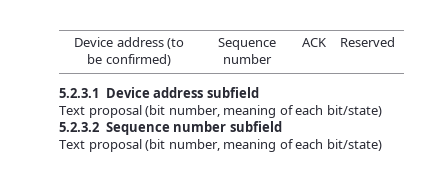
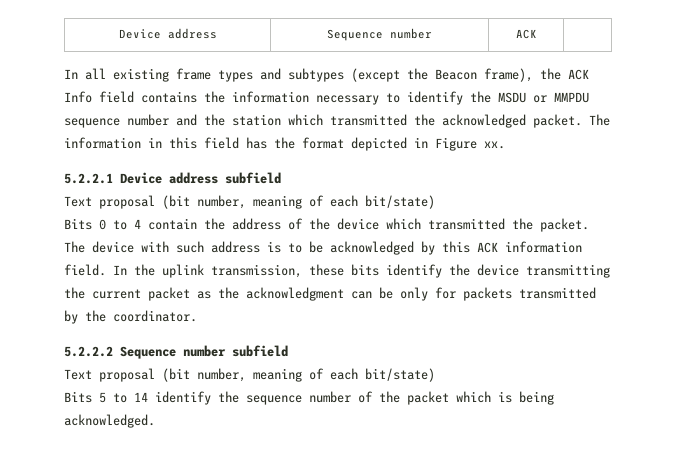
[73,37,185,49] [87,54,171,66] Device address (to be confirmed) -> [118,28,217,39] Device address
[339,37,395,47] [59,88,99,98] Reserved // 5.2.3.1 -> [64,68,589,82] [64,91,589,105] [64,114,610,128] [64,137,505,151] [64,173,113,184] // In all existing frame types and subtypes (except the Beacon frame), the ACK Info field contains the information necessary to identify the MSDU or MMPDU sequence number and the station which transmitted the acknowledged packet. The information in this field has the format depicted in Figure xx. // 5.2.2.1
[59,122,99,132] 5.2.3.2 -> [64,218,589,232] [64,241,582,255] [64,264,610,278] [64,287,596,301] [64,310,197,324] [64,346,113,357] Bits 0 to 4 contain the address of the device which transmitted the packet. The device with such address is to be acknowledged by this ACK information field. In the uplink transmission, these bits identify the device transmitting the current packet as the acknowledgment can be only for packets transmitted by the coordinator. // 5.2.2.2
(382, 145) none -> [64,391,554,405] [64,414,155,428] // Bits 5 to 14 identify the sequence number of the packet which is being acknowledged.

